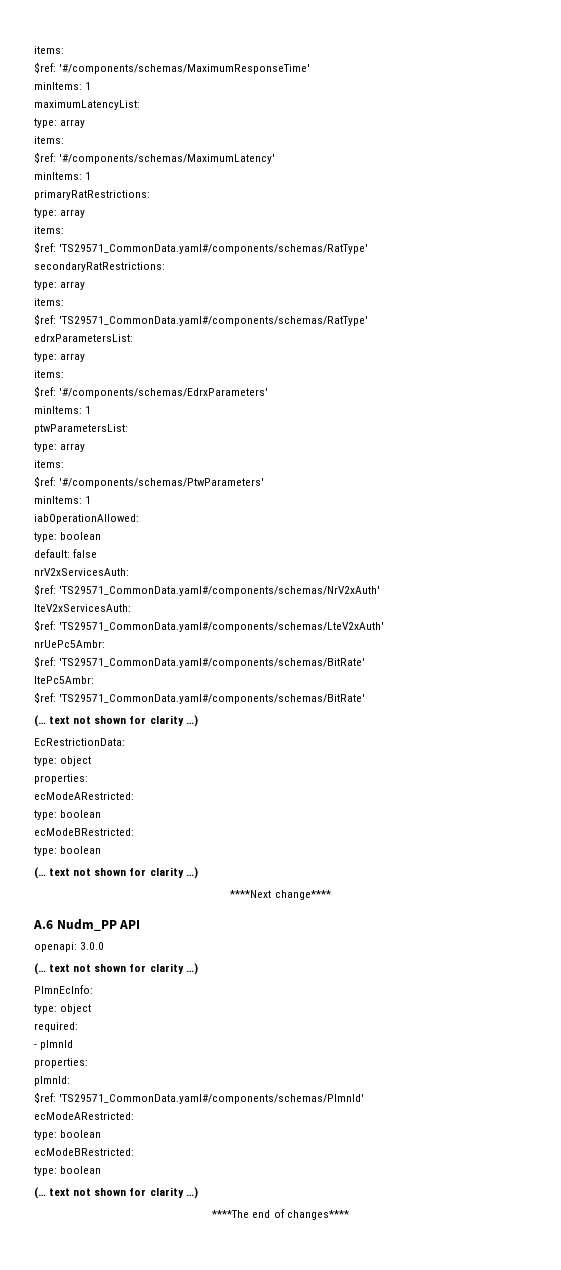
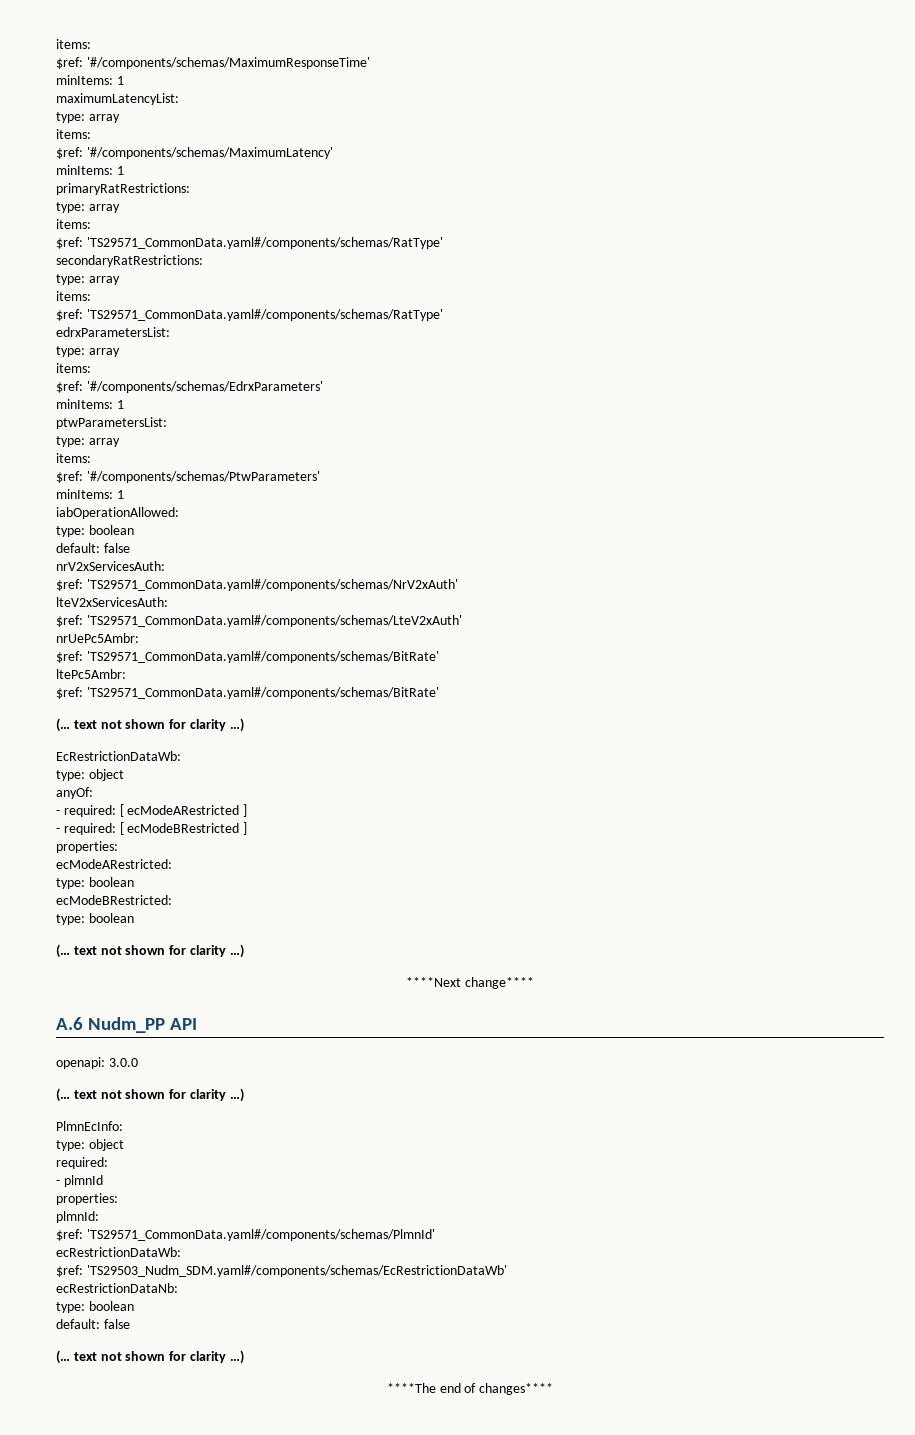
[34,738,125,746] [34,756,92,766] EcRestrictionData: // type: object -> [56,751,181,761] [56,769,124,781] [56,787,93,799] [56,804,248,817] [56,822,248,835] EcRestrictionDataWb: // type: object // anyOf: // - required: [ ecModeARestricted ] // - required: [ ecModeBRestricted ]
[34,1112,134,1120] [34,1130,102,1140] [34,1148,134,1156] [34,1166,102,1176] ecModeARestricted: // type: boolean // ecModeBRestricted: // type: boolean -> [56,1247,181,1257] [56,1265,507,1277] [56,1283,178,1293] [56,1301,134,1313] [56,1319,130,1329] ecRestrictionDataWb: // $ref: 'TS29503_Nudm_SDM.yaml#/components/schemas/EcRestrictionDataWb' // ecRestrictionDataNb: // type: boolean // default: false

